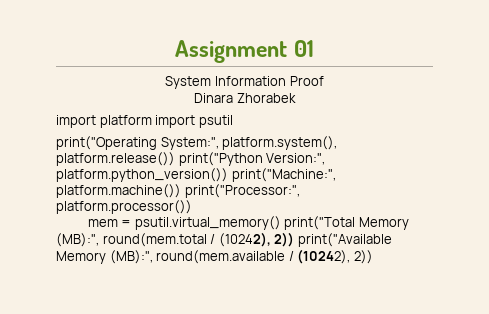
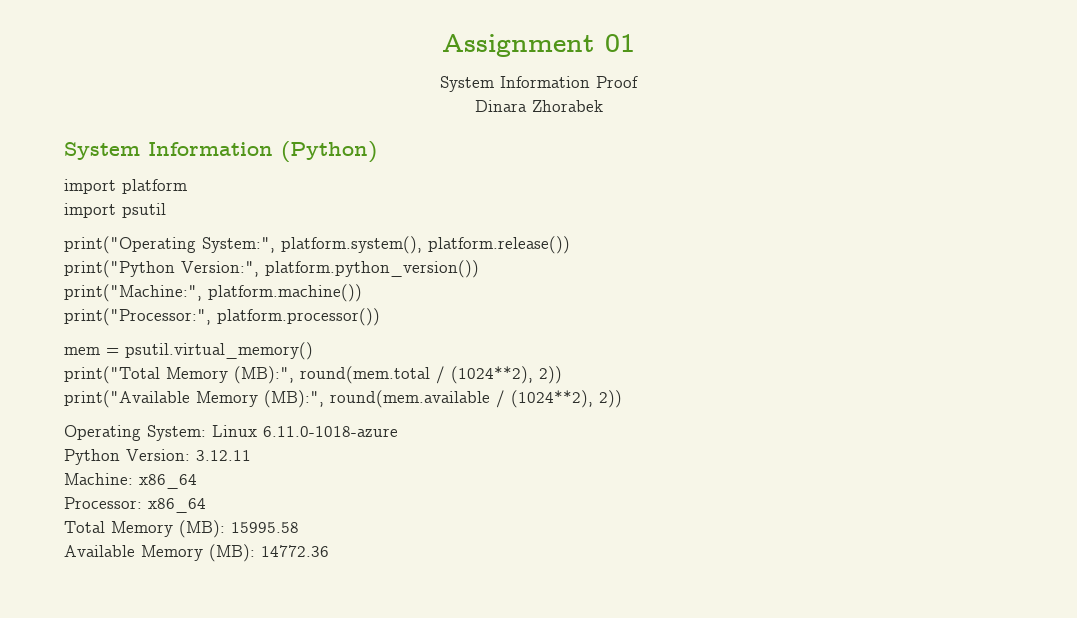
(296, 98) none -> [64,141,377,163] // System Information (Python)
(152, 121) none -> (187, 186) //
(175, 159) none -> (570, 245) //
(228, 175) none -> (479, 269) //
(181, 191) none -> (362, 293) //
(281, 223) none -> (313, 351) //
[218,232,295,247] (10242), 2)) -> [451,366,562,384] (1024**2), 2)) //
[297,249,373,264] (10242), 2)) -> [511,390,622,408] [64,425,398,441] [64,449,251,465] [64,473,197,489] [64,497,206,513] [64,520,299,538] [64,544,329,562] (1024**2), 2)) // Operating System: Linux 6.11.0-1018-azure // Python Version: 3.12.11 // Machine: x86_64 // Processor: x86_64 // Total Memory (MB): 15995.58 // Available Memory (MB): 14772.36

